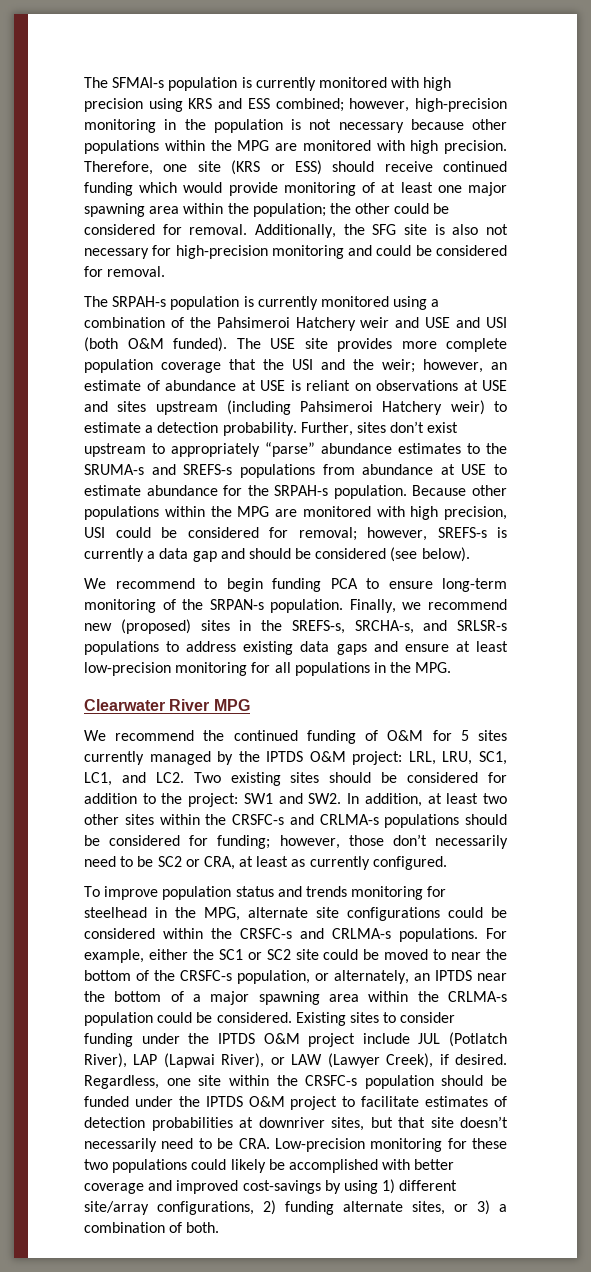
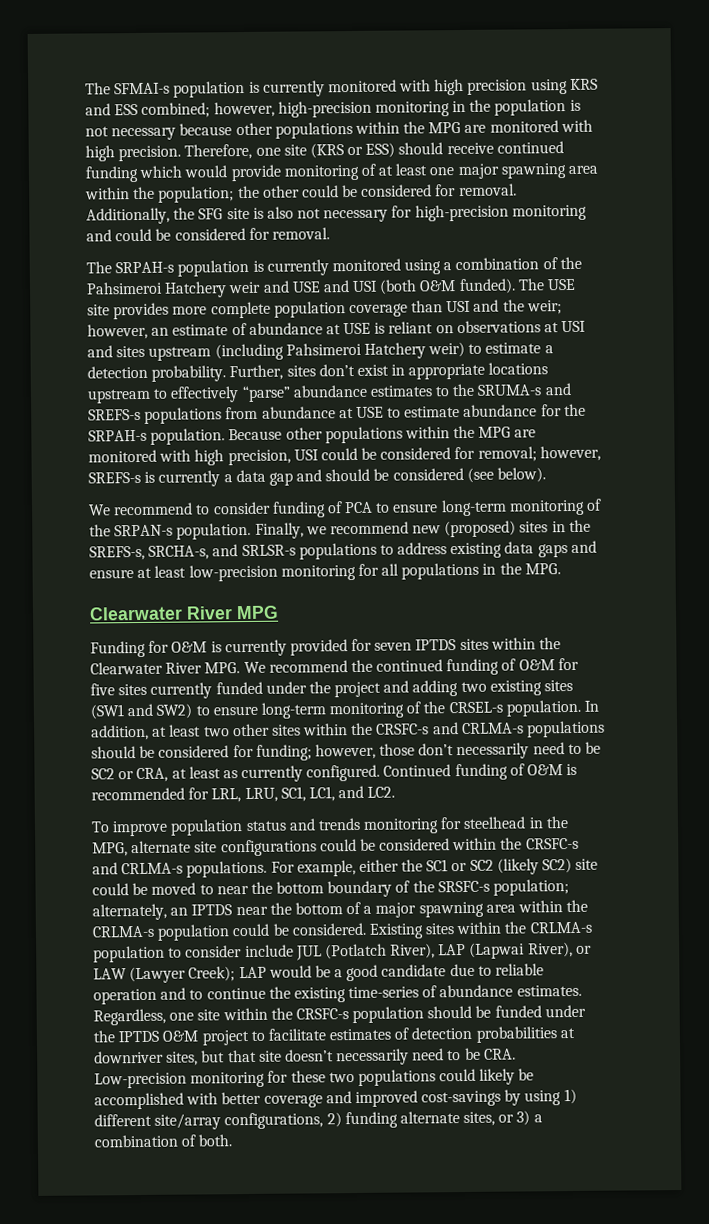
[229,359,284,370] that the -> [411,300,444,313] than
[482,380,507,391] USE -> [561,320,587,333] USI
(459, 427) none -> [391,362,549,380] in appropriate locations
[171,443,260,457] appropriately -> [170,386,240,403] effectively
[226,578,321,592] begin funding -> [212,501,343,518] consider funding of
(250, 705) none -> [90,637,562,658] [90,661,241,675] Funding for O&M is currently provided for seven IPTDS sites within the Clearwater River MPG.
[460,730,469,741] 5 -> [90,683,115,696] five
[149,751,507,765] [84,772,508,786] [84,793,342,807] managed by the IPTDS O&M project: LRL, LRU, SC1, LC1, and LC2. Two existing sites should be considered for addition to the project: SW1 and SW2. -> [215,679,574,698] [90,699,581,720] funded under the project and adding two existing sites (SW1 and SW2) to ensure long-term monitoring of the CRSEL-s population.
(447, 863) none -> [383,763,578,781] [91,785,396,803] Continued funding of O&M is recommended for LRL, LRU, SC1, LC1, and LC2.
(291, 954) none -> [496,857,573,875] (likely SC2)
[136,970,329,984] of the CRSFC-s population, or -> [327,879,570,898] boundary of the SRSFC-s population;
[383,1012,456,1023] [84,1033,356,1047] to consider funding under the IPTDS O&M project -> [456,921,592,935] [93,945,243,963] within the CRLMA-s population to consider
[386,1053,508,1068] Creek), if desired. -> [188,963,545,982] [93,984,582,1005] Creek); LAP would be a good candidate due to reliable operation and to continue the existing time-series of abundance estimates.

